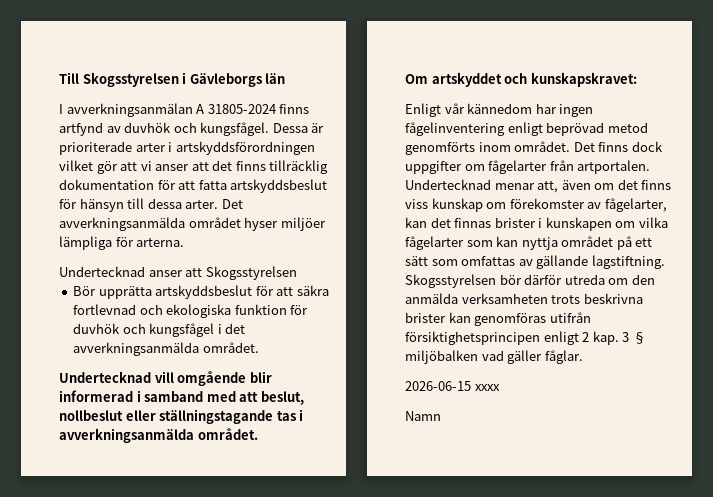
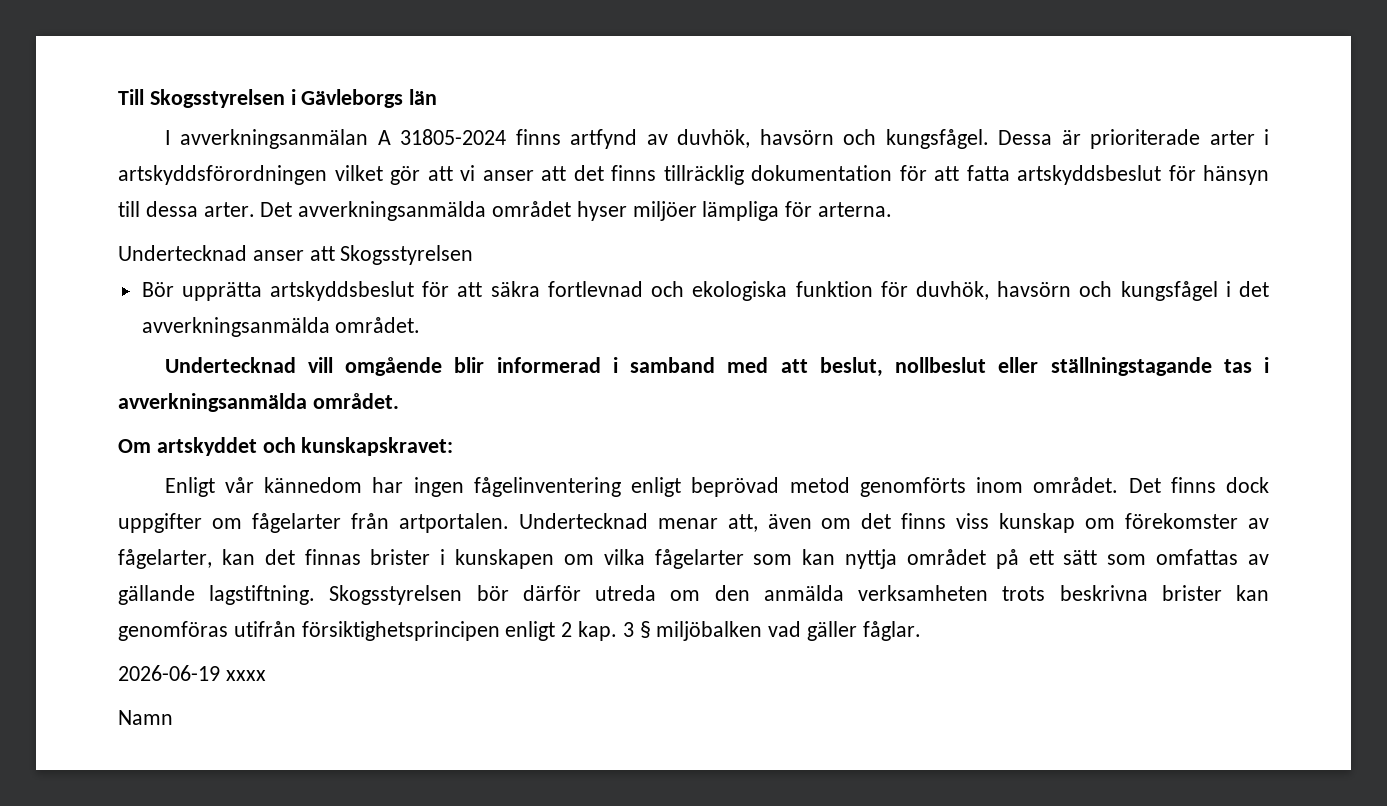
[124,122,172,133] duvhök -> [677,129,834,148] duvhök, havsörn
[73,323,121,334] duvhök -> [915,281,1072,300] duvhök, havsörn
[405,381,471,391] 2026-06-15 -> [118,665,220,681] 2026-06-19

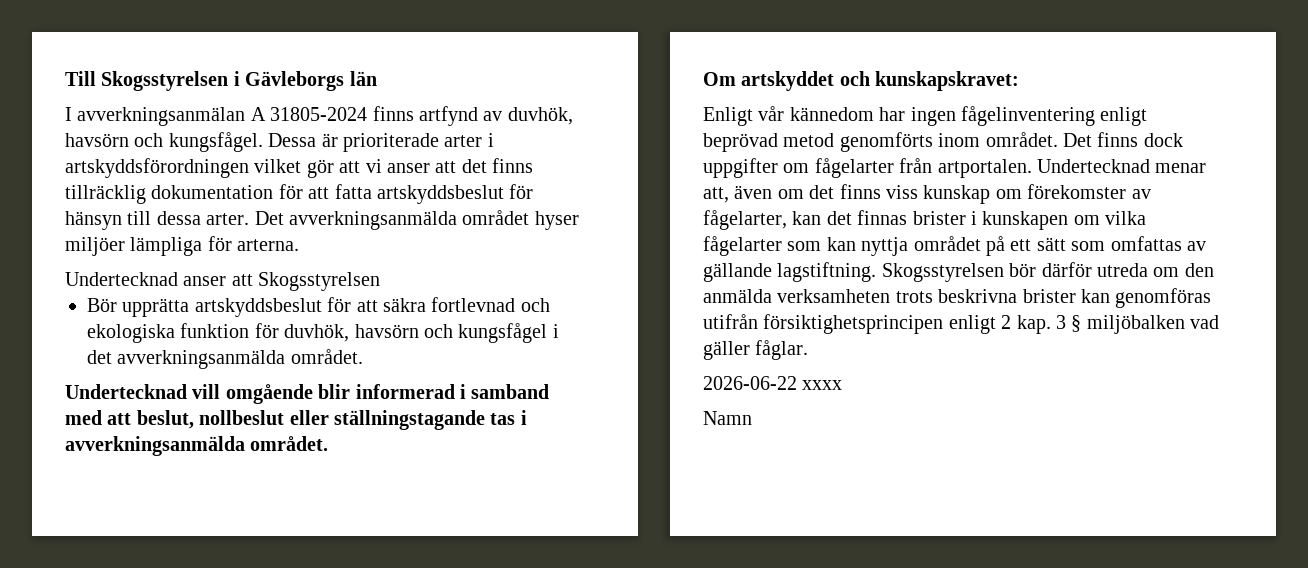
[118,665,220,681] 2026-06-19 -> [703,376,797,390] 2026-06-22

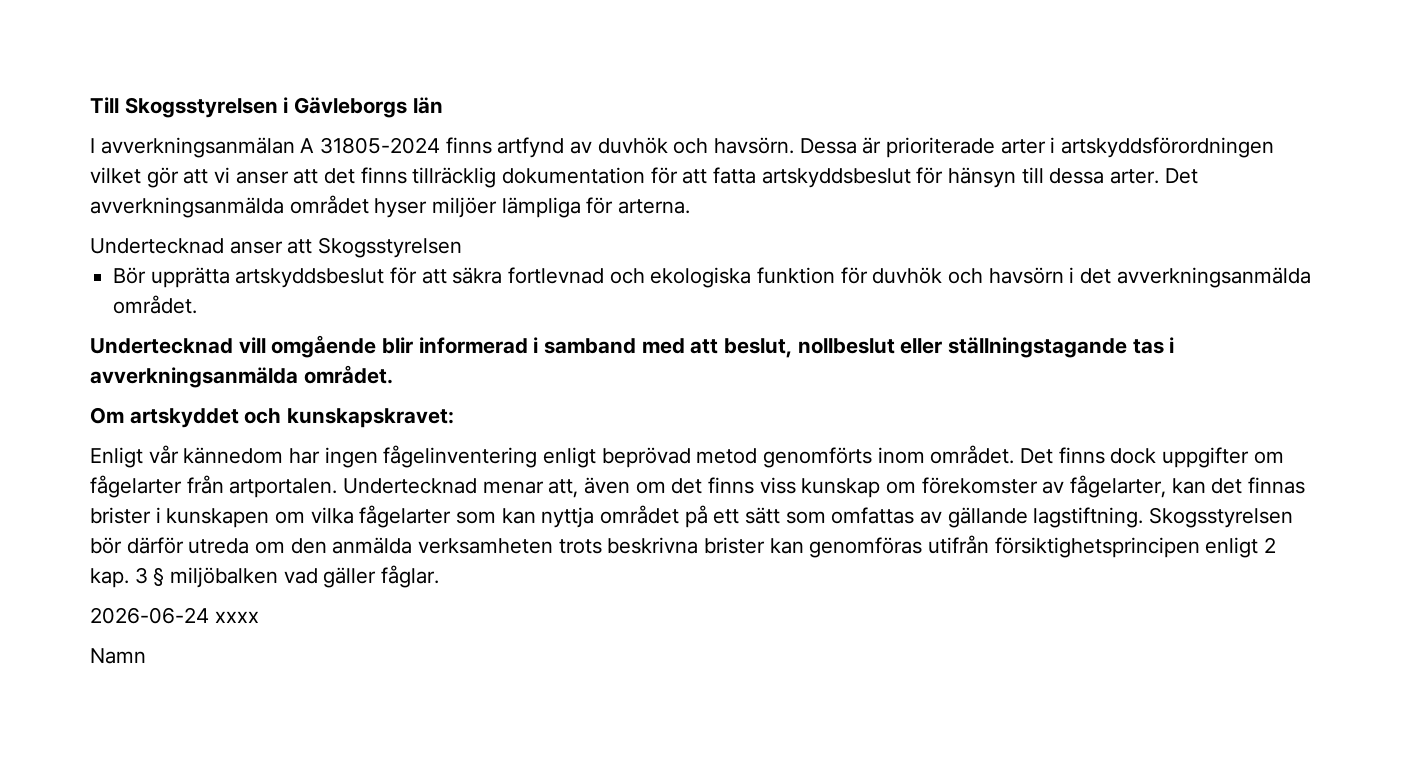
[507,107,573,125] [65,132,263,152] duvhök, havsörn och kungsfågel. -> [597,137,795,154] duvhök och havsörn.
[284,323,548,343] duvhök, havsörn och kungsfågel -> [872,267,1064,284] duvhök och havsörn
[703,376,797,390] 2026-06-22 -> [90,607,209,624] 2026-06-24

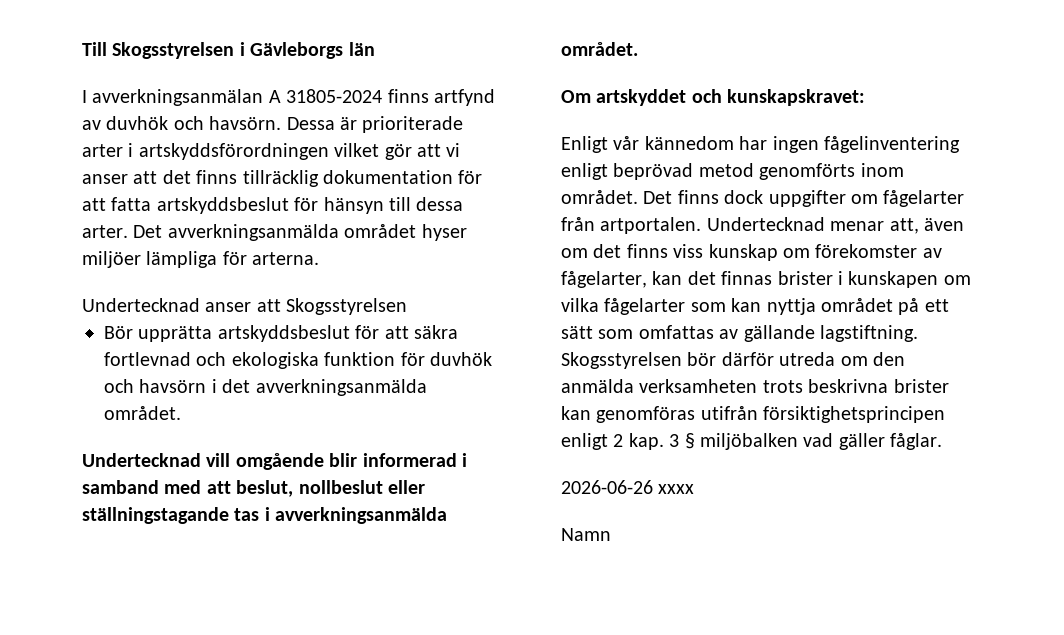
[90,607,209,624] 2026-06-24 -> [561,480,653,494] 2026-06-26

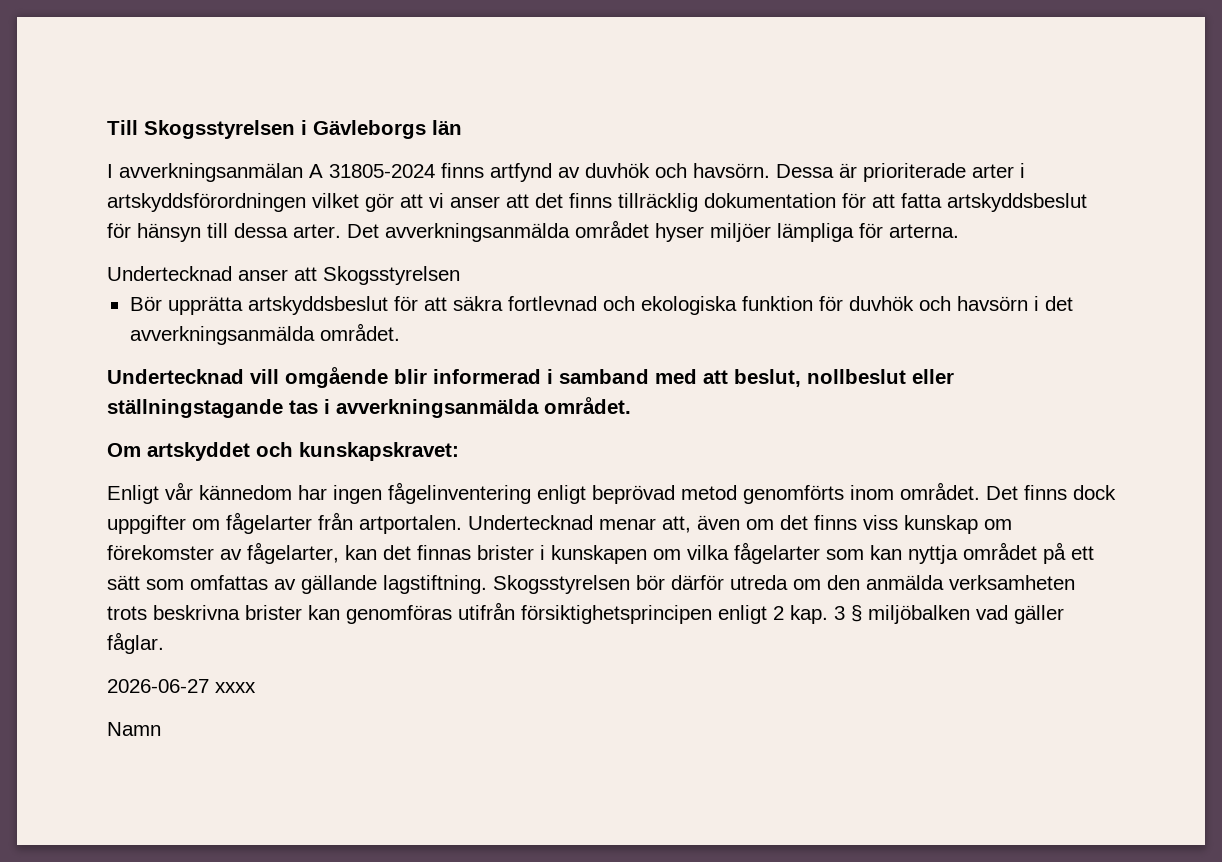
[561,480,653,494] 2026-06-26 -> [107,679,209,693] 2026-06-27

